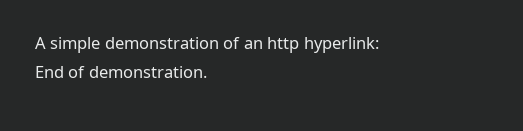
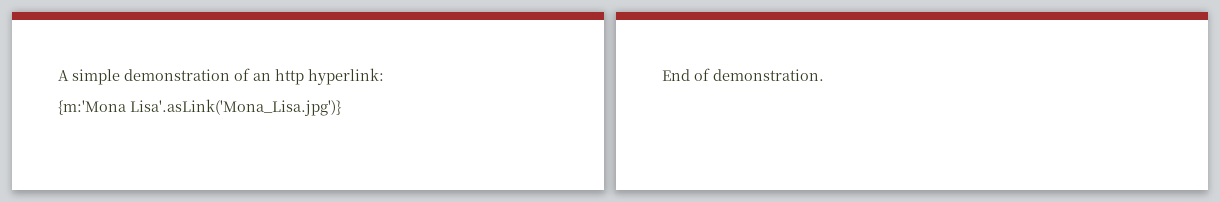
(379, 45) none -> [58,99,341,116] // {m:'Mona Lisa'.asLink('Mona_Lisa.jpg')}

